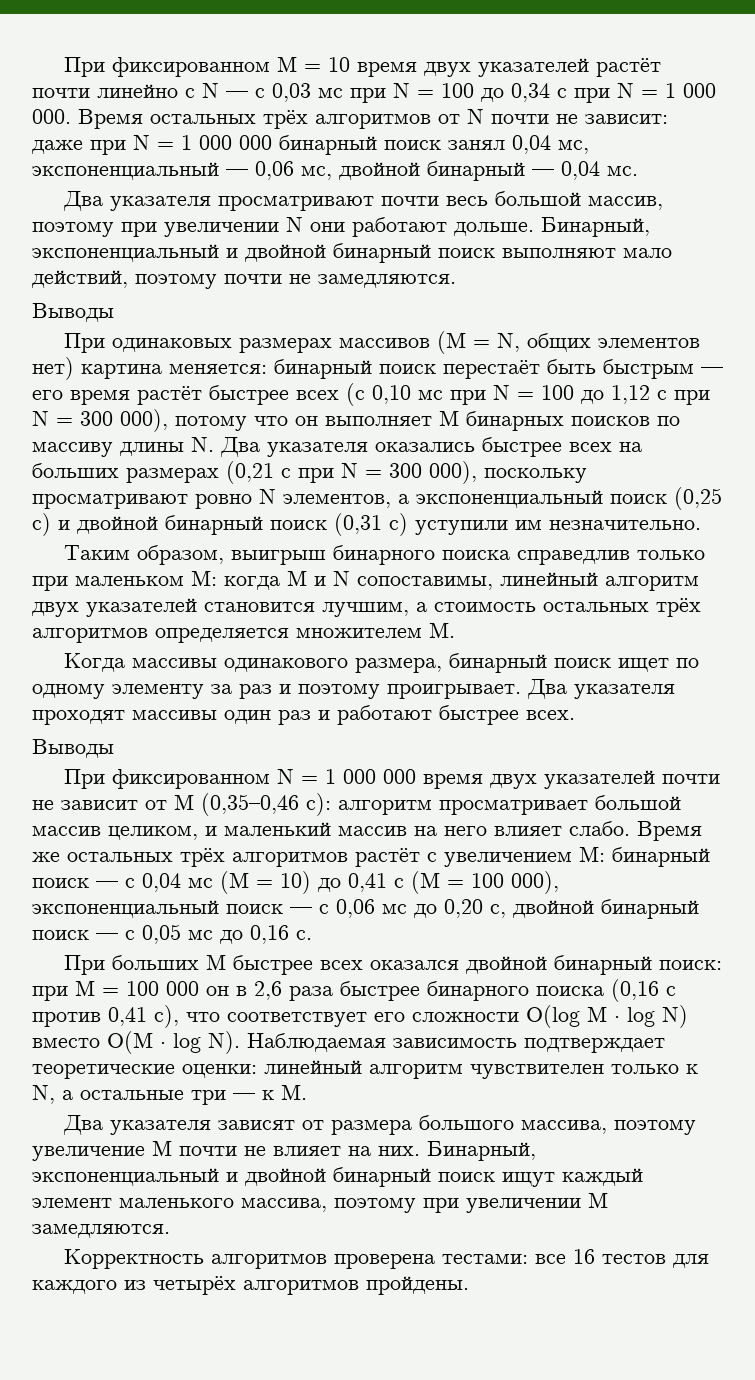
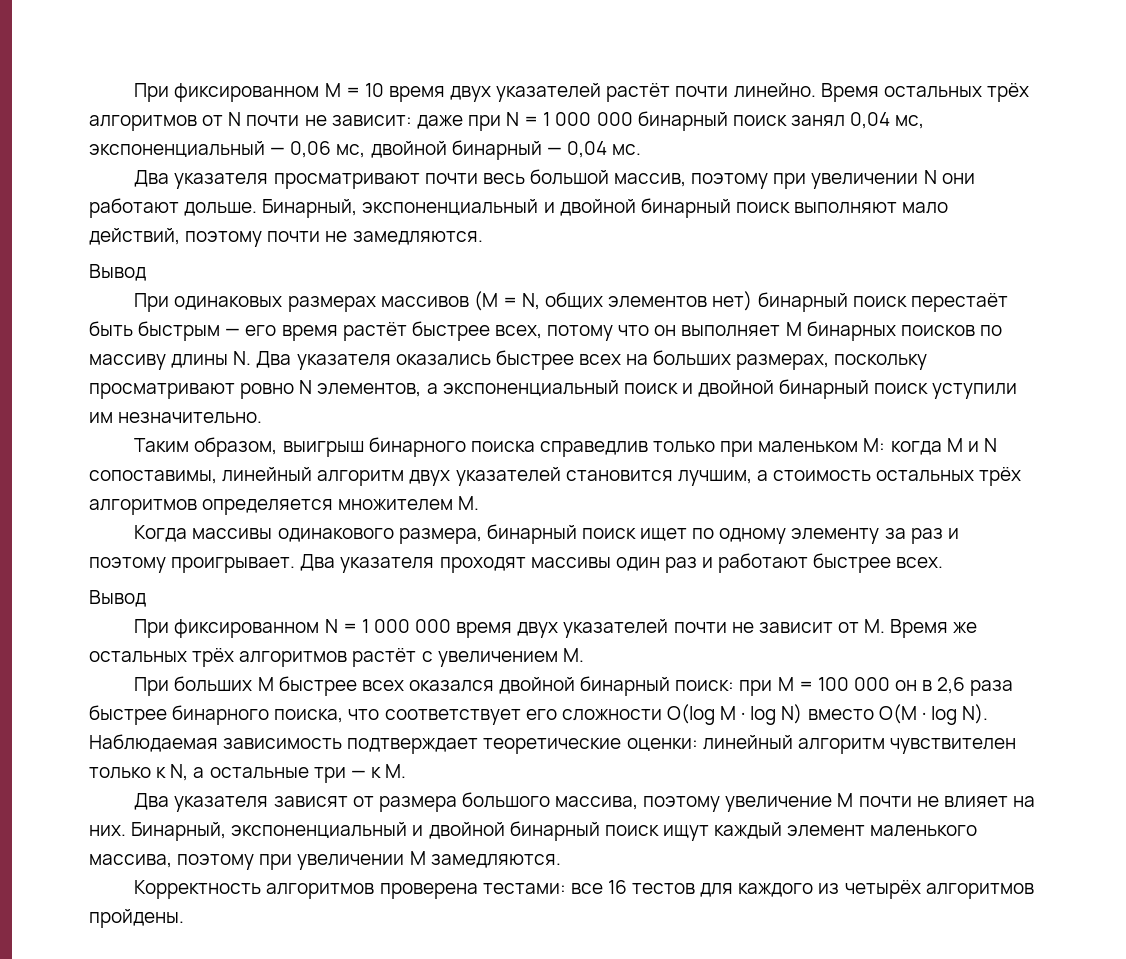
[97,83,716,103] [32,109,71,124] линейно с N — с 0,03 мс при N = 100 до 0,34 с при N = 1 000 000. -> [733,83,816,98] линейно.
[32,303,114,322] Выводы -> [89,264,146,281] Вывод
[81,364,267,379] картина меняется: -> (753, 301) none
[296,383,710,406] [32,409,168,432] всех (с 0,10 мс при N = 100 до 1,12 с при N = 300 000), -> [494,325,542,339] всех,
[126,461,477,484] размерах (0,21 с при N = 300 000), -> [736,354,830,370] размерах,
[674,487,722,510] [32,513,408,536] (0,25 с) и двойной бинарный поиск (0,31 с) -> [681,379,929,399] и двойной бинарный поиск
[32,739,114,758] Выводы -> [89,590,146,607] Вывод
[174,793,681,816] [32,821,630,840] M (0,35–0,46 с): алгоритм просматривает большой массив целиком, и маленький массив на него влияет слабо. -> [864,619,886,633] M.
[579,846,710,867] [32,871,559,894] [32,899,699,919] [32,924,312,944] M: бинарный поиск — с 0,04 мс (M = 10) до 0,41 с (M = 100 000), экспоненциальный поиск — с 0,06 мс до 0,20 с, двойной бинарный поиск — с 0,05 мс до 0,16 с. -> [562,648,584,662] M.
[536,979,676,1002] [32,1005,179,1028] поиска (0,16 с против 0,41 с), -> [274,709,344,723] поиска,

